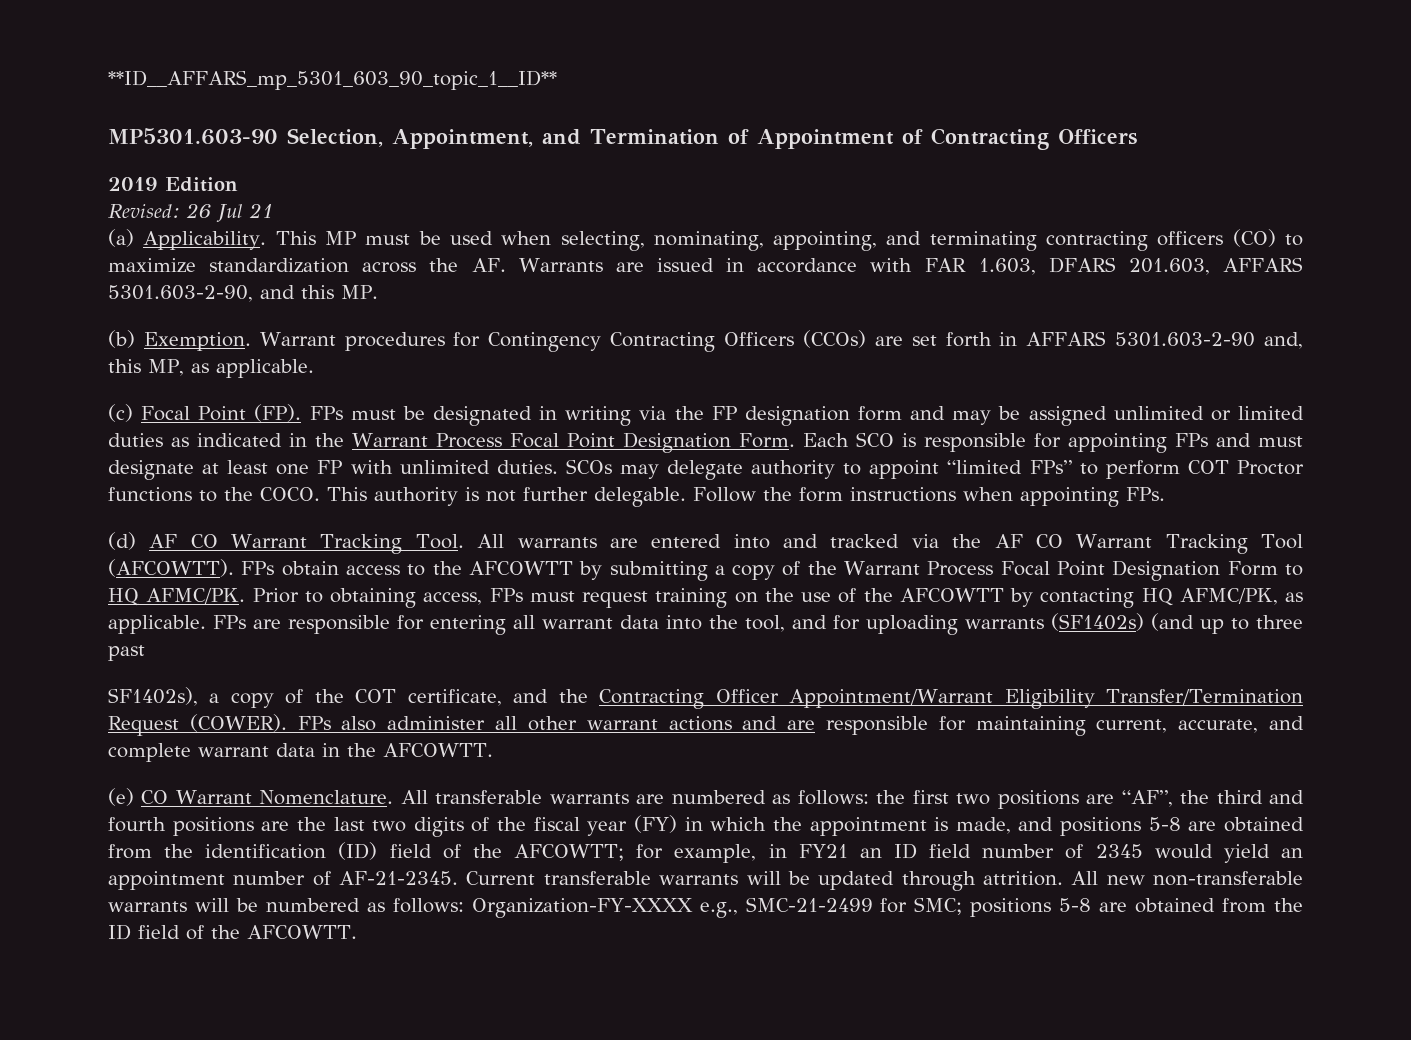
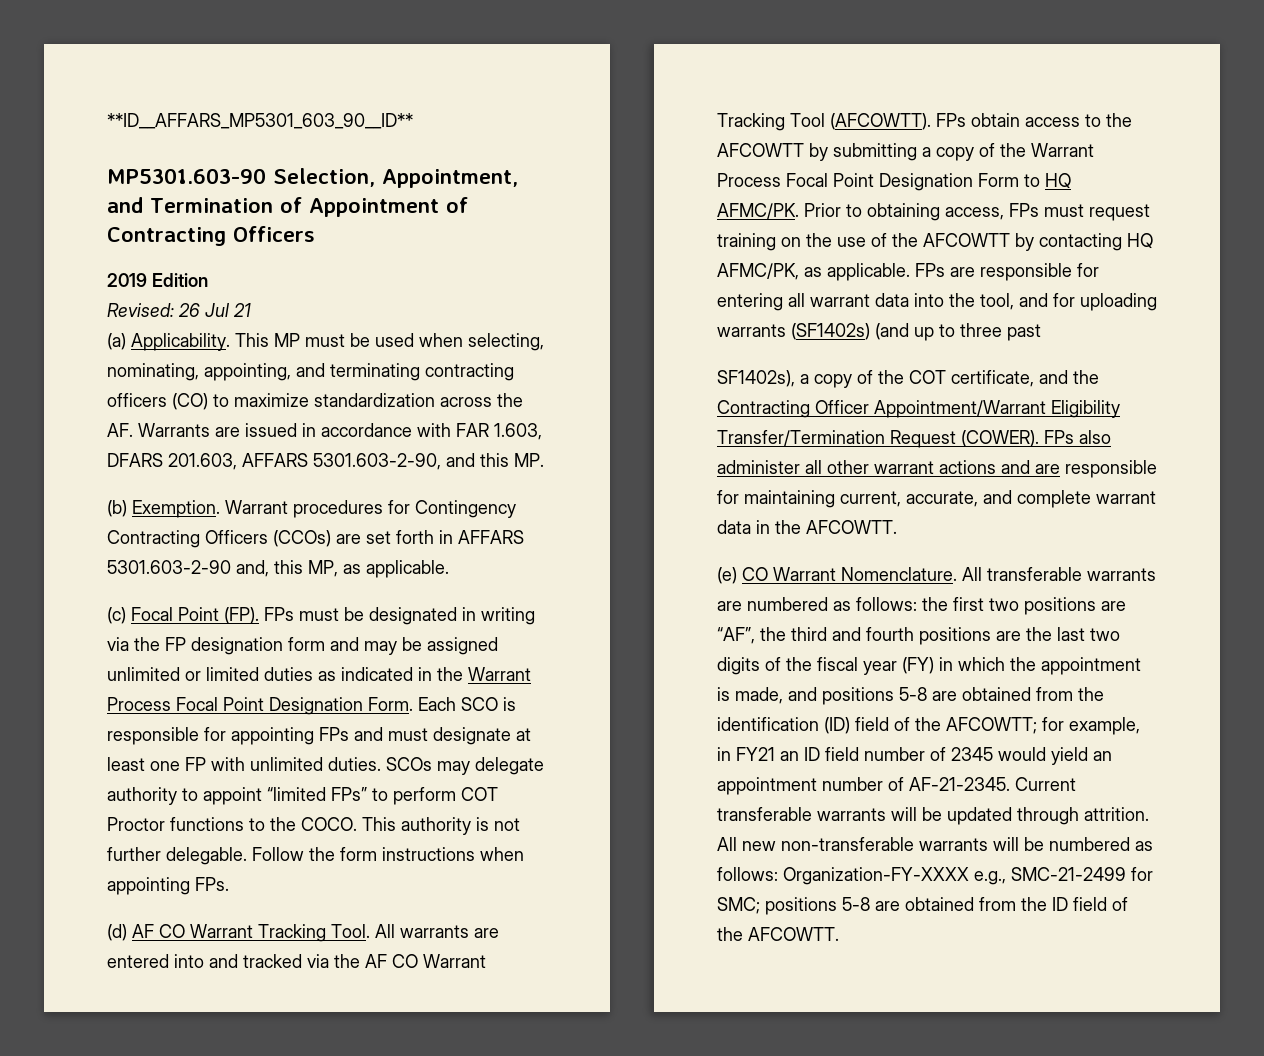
[108,70,557,90] **ID__AFFARS_mp_5301_603_90_topic_1__ID** -> [107,113,413,129] **ID__AFFARS_MP5301_603_90__ID**

